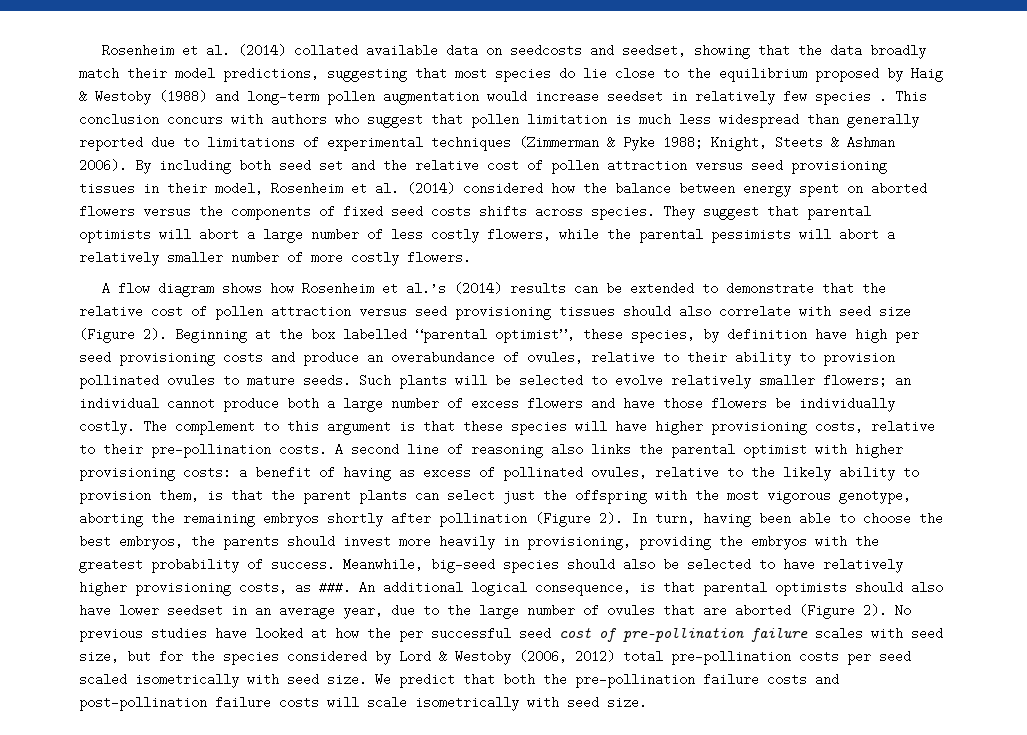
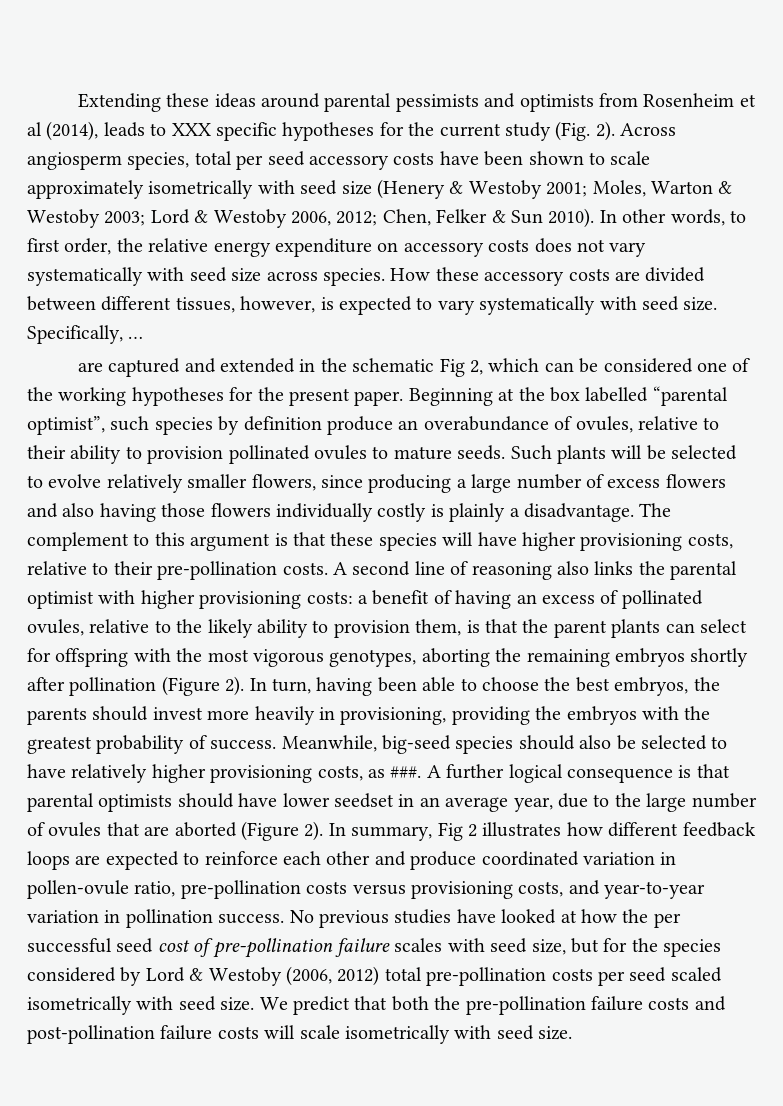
[101,44,926,59] [79,67,943,82] [79,90,927,105] [79,113,919,128] [79,136,895,151] [79,159,887,174] [79,182,927,197] [79,205,871,220] [79,228,895,243] [79,251,471,266] [101,282,886,297] [79,305,911,320] [79,328,167,343] Rosenheim et al. (2014) collated available data on seedcosts and seedset, showing that the data broadly match their model predictions, suggesting that most species do lie close to the equilibrium proposed by Haig & Westoby (1988) and long-term pollen augmentation would increase seedset in relatively few species . This conclusion concurs with authors who suggest that pollen limitation is much less widespread than generally reported due to limitations of experimental techniques (Zimmerman & Pyke 1988; Knight, Steets & Ashman 2006). By including both seed set and the relative cost of pollen attraction versus seed provisioning tissues in their model, Rosenheim et al. (2014) considered how the balance between energy spent on aborted flowers versus the components of fixed seed costs shifts across species. They suggest that parental optimists will abort a large number of less costly flowers, while the parental pessimists will abort a relatively smaller number of more costly flowers. // A flow diagram shows how Rosenheim et al.’s (2014) results can be extended to demonstrate that the relative cost of pollen attraction versus seed provisioning tissues should also correlate with seed size (Figure 2). -> [77,93,756,112] [27,121,677,141] [27,151,651,170] [27,179,733,199] [27,208,746,228] [27,238,647,257] [27,267,706,286] [27,296,718,315] [27,325,144,344] [77,358,751,377] [27,387,404,406] Extending these ideas around parental pessimists and optimists from Rosenheim et al (2014), leads to XXX specific hypotheses for the current study (Fig. 2). Across angiosperm species, total per seed accessory costs have been shown to scale approximately isometrically with seed size (Henery & Westoby 2001; Moles, Warton & Westoby 2003; Lord & Westoby 2006, 2012; Chen, Felker & Sun 2010). In other words, to first order, the relative energy expenditure on accessory costs does not vary systematically with seed size across species. How these accessory costs are divided between different tissues, however, is expected to vary systematically with seed size. Specifically, … // are captured and extended in the schematic Fig 2, which can be considered one of the working hypotheses for the present paper.
[583,328,919,343] [79,351,295,366] these species, by definition have high per seed provisioning costs and -> [110,416,322,435] such species by definition
[823,374,911,387] [79,397,319,412] flowers; an individual cannot produce both -> [251,474,452,493] flowers, since producing
[623,397,895,412] [79,420,135,435] have those flowers be individually costly. -> [62,503,634,522] also having those flowers individually costly is plainly a disadvantage.
[399,466,415,479] as -> [516,594,537,604] an
[503,489,567,504] just the -> [27,648,51,662] for
[839,489,911,504] genotype, -> [329,649,417,667] genotypes,
[359,581,631,596] An additional logical consequence, -> [426,764,673,783] A further logical consequence
[911,581,943,594] also -> (234, 800) none
(887, 610) none -> [328,822,756,841] [27,851,677,870] [27,880,706,899] [27,909,285,928] In summary, Fig 2 illustrates how different feedback loops are expected to reinforce each other and produce coordinated variation in pollen-ovule ratio, pre-pollination costs versus provisioning costs, and year-to-year variation in pollination success.

